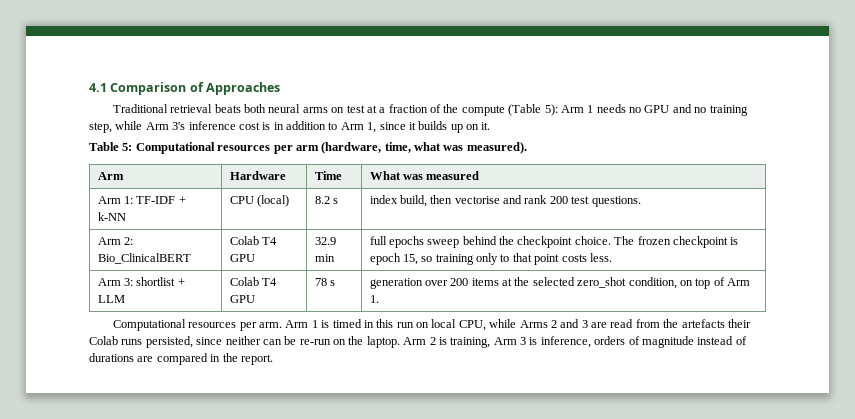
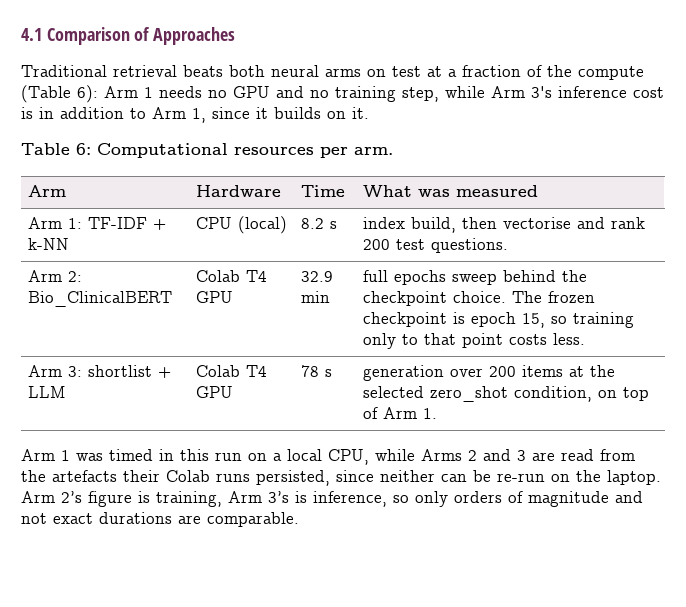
[544,104,558,116] 5): -> [77,85,98,103] 6):
[450,124,463,133] up -> (321, 113) none
[122,142,527,154] 5: Computational resources per arm (hardware, time, what was measured). -> [76,143,393,158] 6: Computational resources per arm.
[112,319,330,331] Computational resources per arm. Arm 1 is -> [21,449,103,461] Arm 1 was
(430, 325) none -> [273,453,282,461] a
[429,337,436,345] 2 -> [61,491,132,507] 2’s figure
[520,337,526,345] 3 -> [268,491,289,503] 3’s
(591, 342) none -> [393,491,448,507] so only
[697,336,747,345] [89,353,273,365] instead of durations are compared in the report. -> [615,491,643,503] [21,512,299,527] and not exact durations are comparable.

